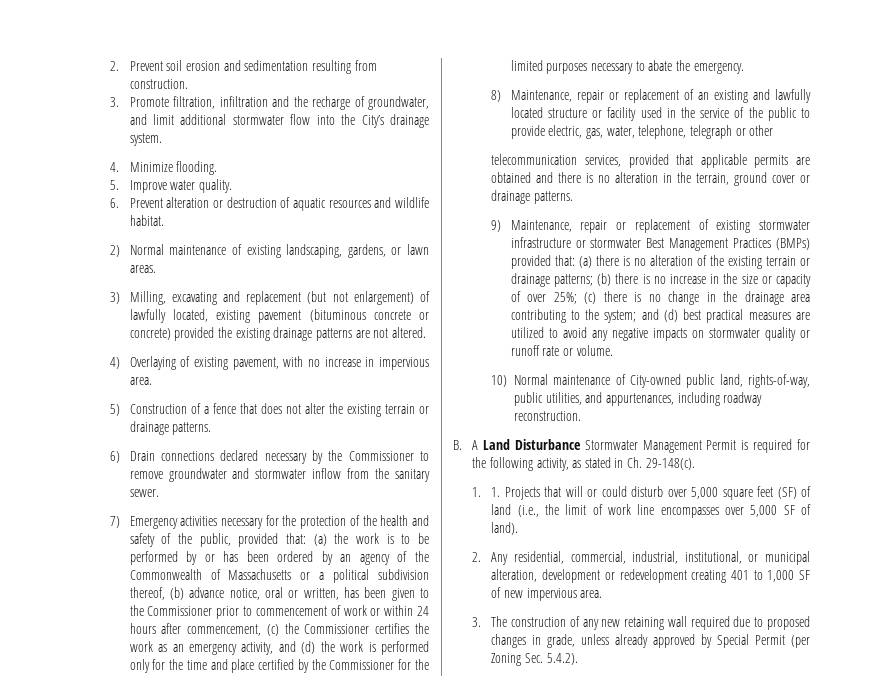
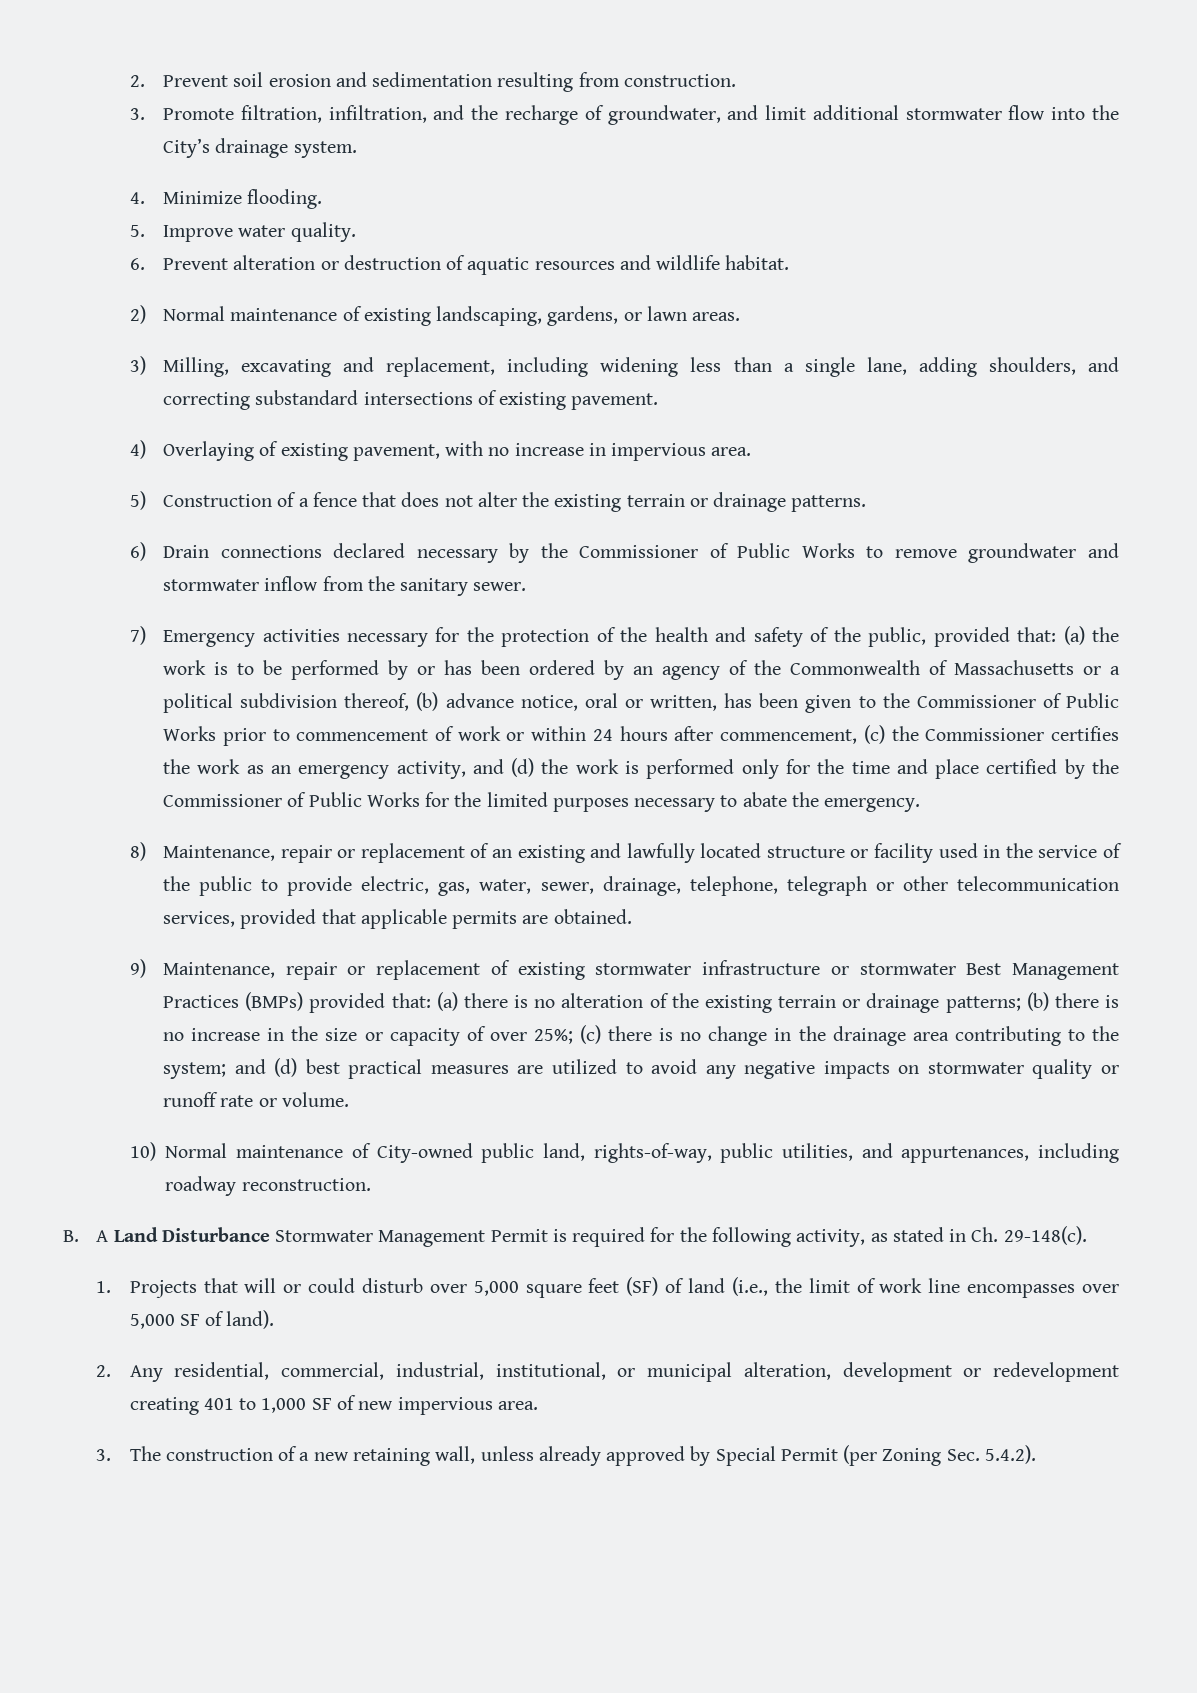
[219,96,268,107] infiltration -> [328,105,427,123] infiltration,
[246,291,431,305] [129,309,430,323] [129,327,426,341] replacement (but not enlargement) of lawfully located, existing pavement (bituminous concrete or concrete) provided the existing drainage patterns are not altered. -> [386,357,1120,377] [163,390,659,410] replacement, including widening less than a single lane, adding shoulders, and correcting substandard intersections of existing pavement.
(414, 456) none -> [709,543,855,558] of Public Works
(213, 611) none -> [1042,693,1119,708] [163,726,217,741] of Public Works
(395, 665) none -> [287,792,420,807] of Public Works
(635, 132) none -> [540,876,681,896] sewer, drainage,
(774, 130) // -> (948, 883) none
[491,172,810,186] [491,190,574,204] obtained and there is no alteration in the terrain, ground cover or drainage patterns. -> [553,909,632,924] obtained.
[491,487,501,497] 1. -> (112, 1287) none
[582,619,599,630] any -> [299,1452,310,1461] a
[667,616,811,630] [491,634,576,648] wall required due to proposed changes in grade, -> [435,1446,476,1464] wall,

